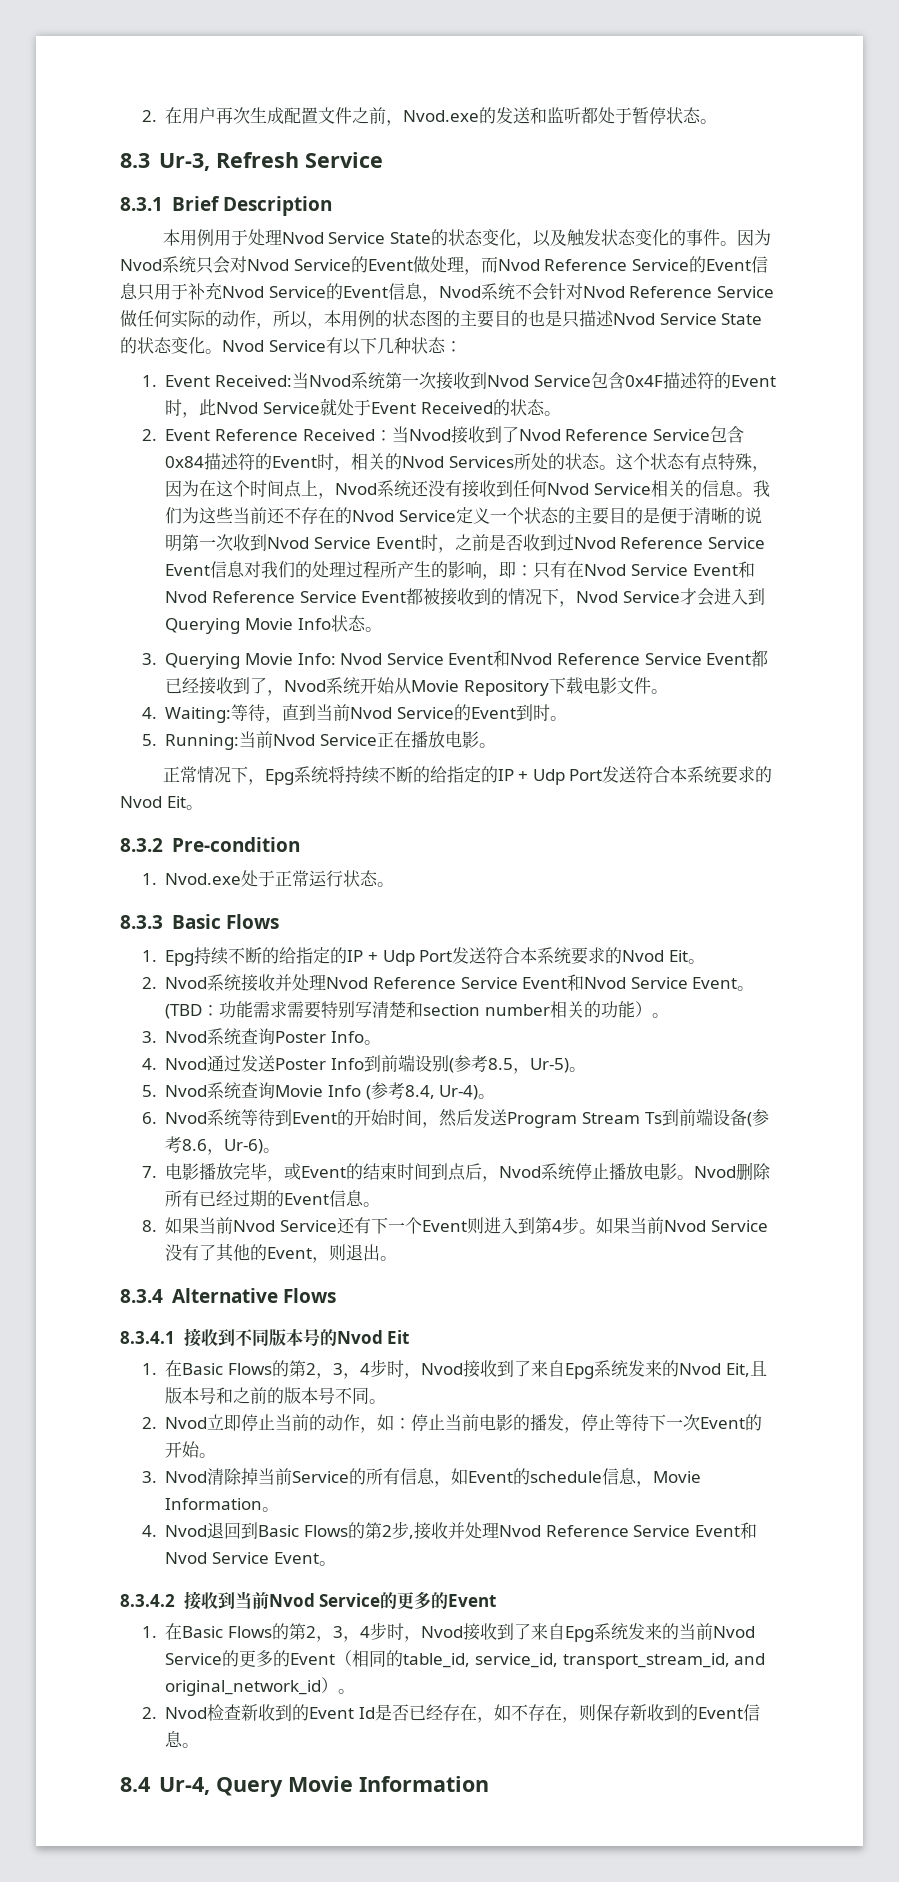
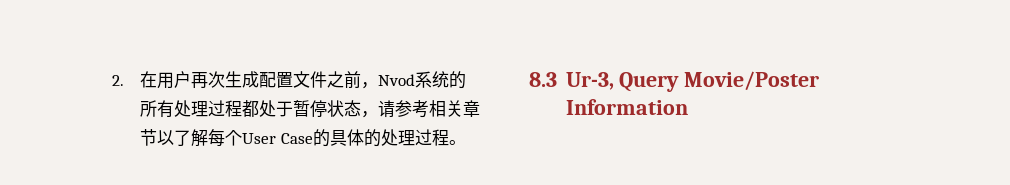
[403,107,718,124] [120,152,383,171] [120,196,332,216] [162,229,771,248] [120,256,768,275] [120,282,774,302] [120,310,763,329] [120,337,462,355] [141,372,776,390] [165,398,561,418] [141,426,744,444] [165,453,770,472] [165,480,771,499] [165,507,763,525] [165,534,765,553] [165,561,755,580] [165,588,765,607] [165,615,382,634] [141,650,769,669] [165,677,669,696] [141,704,568,723] [141,731,497,750] [162,766,773,785] [120,796,203,810] [120,837,300,852] [141,870,395,887] [120,914,279,929] [141,947,705,966] [141,974,755,992] [165,1001,670,1019] [141,1028,382,1045] [141,1054,587,1074] [141,1082,496,1100] [141,1108,769,1128] [165,1136,281,1155] [141,1162,772,1182] [165,1190,381,1207] [141,1216,768,1234] [165,1243,398,1263] [120,1288,336,1303] [120,1328,410,1347] [141,1359,767,1379] [165,1387,387,1404] [141,1414,763,1433] [165,1441,217,1458] [141,1468,702,1487] [165,1498,280,1512] [141,1521,757,1540] [165,1552,336,1566] [120,1591,497,1610] [141,1622,756,1642] [165,1650,766,1669] [165,1677,356,1696] [141,1704,761,1723] [165,1731,200,1748] [120,1776,353,1797] Nvod.exe的发送和监听都处于暂停状态。 // 8.3 Ur-3, Refresh Service // 8.3.1 Brief Description // 本用例用于处理Nvod Service State的状态变化，以及触发状态变化的事件。因为Nvod系统只会对Nvod Service的Event做处理，而Nvod Reference Service的Event信息只用于补充Nvod Service的Event信息，Nvod系统不会针对Nvod Reference Service做任何实际的动作，所以，本用例的状态图的主要目的也是只描述Nvod Service State的状态变化。Nvod Service有以下几种状态： // 1. Event Received:当Nvod系统第一次接收到Nvod Service包含0x4F描述符的Event时，此Nvod Service就处于Event Received的状态。 // 2. Event Reference Received：当Nvod接收到了Nvod Reference Service包含0x84描述符的Event时，相关的Nvod Services所处的状态。这个状态有点特殊，因为在这个时间点上，Nvod系统还没有接收到任何Nvod Service相关的信息。我们为这些当前还不存在的Nvod Service定义一个状态的主要目的是便于清晰的说明第一次收到Nvod Service Event时，之前是否收到过Nvod Reference Service Event信息对我们的处理过程所产生的影响，即：只有在Nvod Service Event和Nvod Reference Service Event都被接收到的情况下，Nvod Service才会进入到Querying Movie Info状态。 // 3. Querying Movie Info: Nvod Service Event和Nvod Reference Service Event都已经接收到了，Nvod系统开始从Movie Repository下载电影文件。 // 4. Waiting:等待，直到当前Nvod Service的Event到时。 // 5. Running:当前Nvod Service正在播放电影。 // 正常情况下，Epg系统将持续不断的给指定的IP + Udp Port发送符合本系统要求的Nvod Eit。 // 8.3.2 Pre-condition // 1. Nvod.exe处于正常运行状态。 // 8.3.3 Basic Flows // 1. Epg持续不断的给指定的IP + Udp Port发送符合本系统要求的Nvod Eit。 // 2. Nvod系统接收并处理Nvod Reference Service Event和Nvod Service Event。(TBD：功能需求需要特别写清楚和section number相关的功能）。 // 3. Nvod系统查询Poster Info。 // 4. Nvod通过发送Poster Info到前端设别(参考8.5，Ur-5)。 // 5. Nvod系统查询Movie Info (参考8.4, Ur-4)。 // 6. Nvod系统等待到Event的开始时间，然后发送Program Stream Ts到前端设备(参考8.6，Ur-6)。 // 7.电影播放完毕，或Event的结束时间到点后，Nvod系统停止播放电影。Nvod删除所有已经过期的Event信息。 // 8.如果当前Nvod Service还有下一个Event则进入到第4步。如果当前Nvod Service没有了其他的Event，则退出。 // 8.3.4 Alternative Flows // 8.3.4.1接收到不同版本号的Nvod Eit // 1.在Basic Flows的第2，3，4步时，Nvod接收到了来自Epg系统发来的Nvod Eit,且版本号和之前的版本号不同。 // 2. Nvod立即停止当前的动作，如：停止当前电影的播发，停止等待下一次Event的开始。 // 3. Nvod清除掉当前Service的所有信息，如Event的schedule信息，Movie Information。 // 4. Nvod退回到Basic Flows的第2步,接收并处理Nvod Reference Service Event和Nvod Service Event。 // 8.3.4.2接收到当前Nvod Service的更多的Event // 1.在Basic Flows的第2，3，4步时，Nvod接收到了来自Epg系统发来的当前Nvod Service的更多的Event（相同的table_id, service_id, transport_stream_id, and original_network_id）。 // 2. Nvod检查新收到的Event Id是否已经存在，如不存在，则保存新收到的Event信息。 // 8.4 Ur-4, Query Movie -> [378,71,467,89] [140,100,481,118] [140,129,466,147] [529,71,820,92] Nvod系统的所有处理过程都处于暂停状态，请参考相关章节以了解每个User Case的具体的处理过程。 // 8.3 Ur-3, Query Movie/Poster

